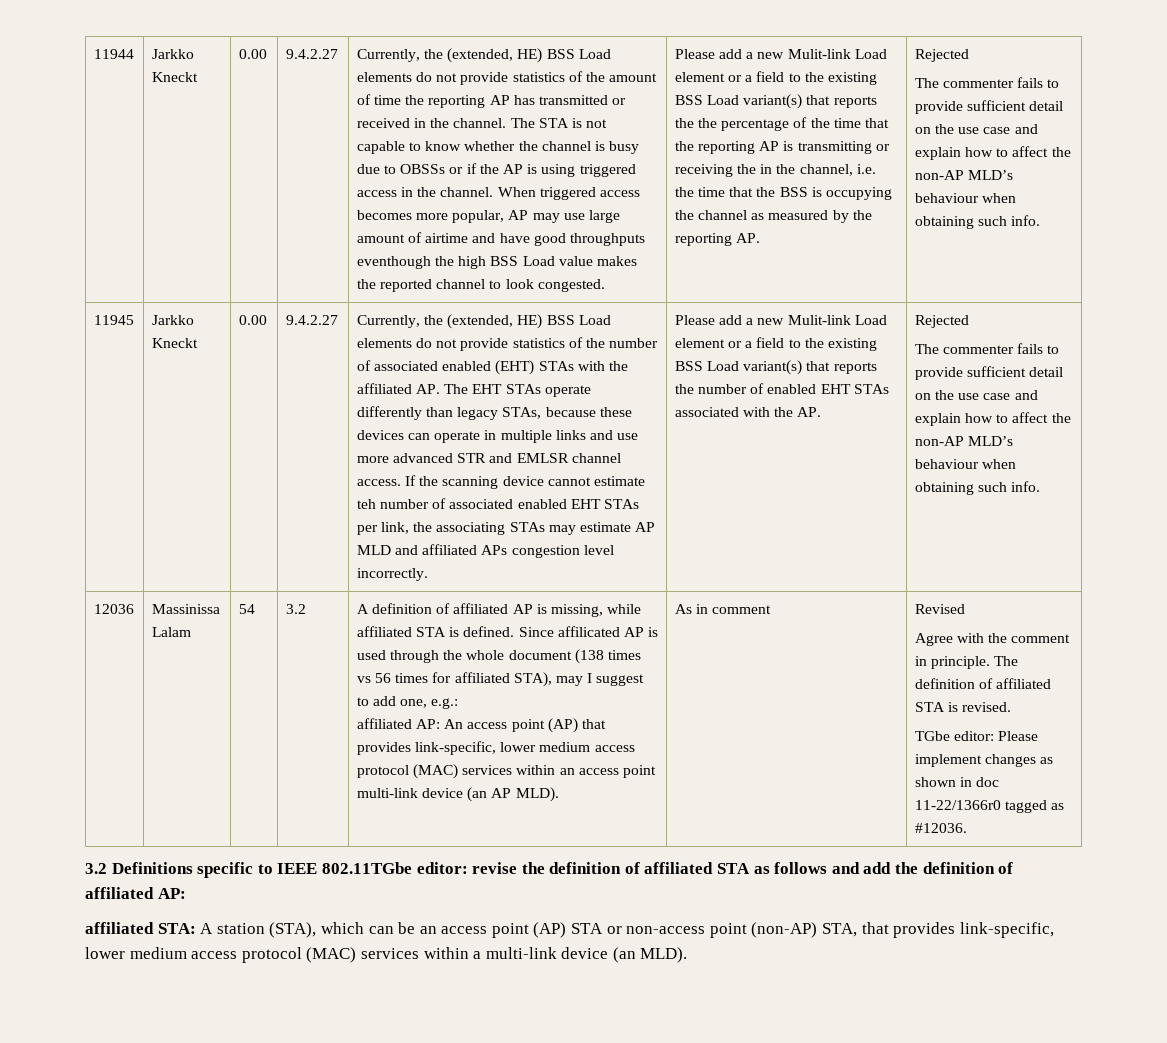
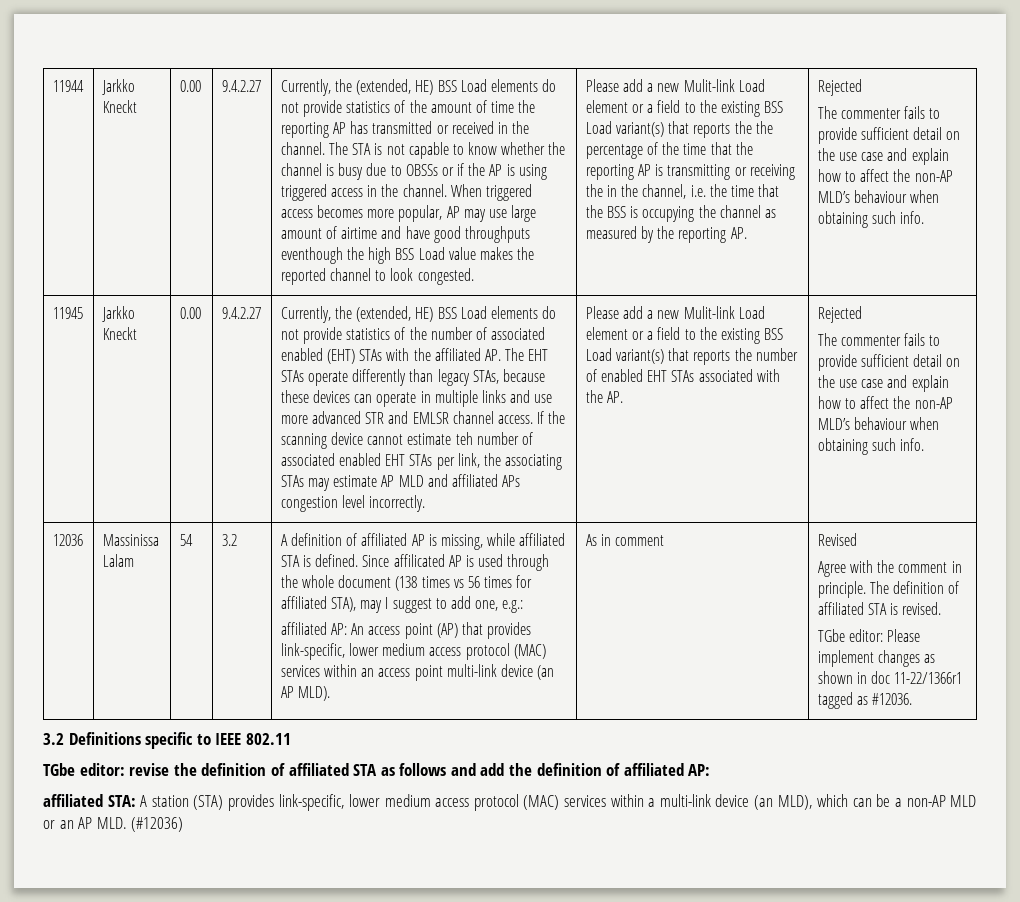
[914,800,1001,810] 11-22/1366r0 -> [894,672,963,684] 11-22/1366r1
[321,862,412,874] 802.11TGbe -> [245,733,291,745] [43,763,75,776] 802.11 // TGbe
[269,922,889,938] (STA), which can be an access point (AP) STA or non-access point (non-AP) STA, that -> [193,795,224,810] (STA)
[640,947,688,963] MLD). -> [777,794,977,810] [43,817,184,832] MLD), which can be a non-AP MLD or an AP MLD. (#12036)

